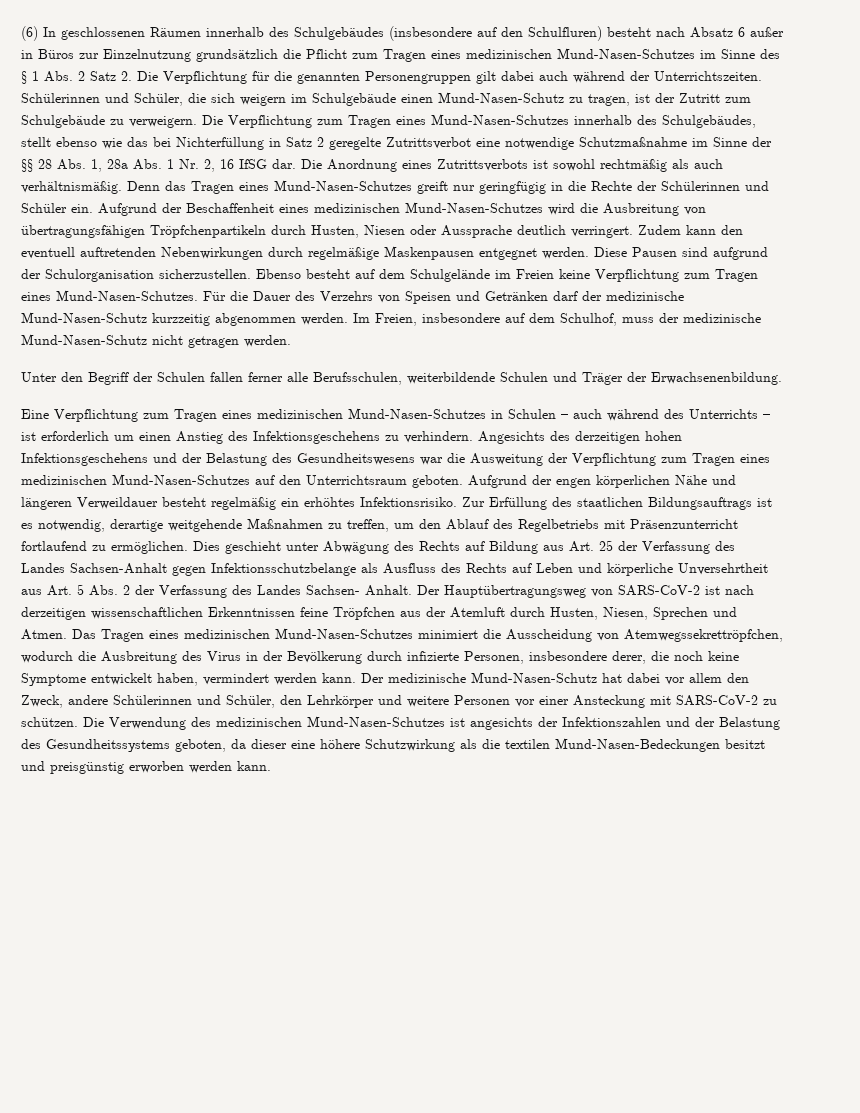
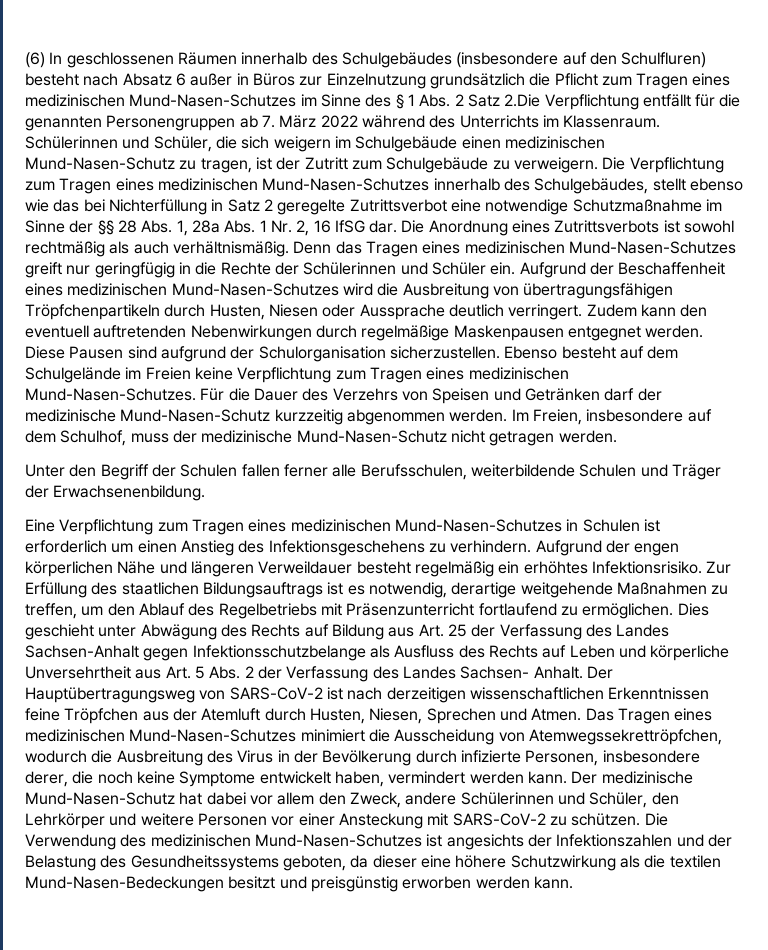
[121,71,247,84] 2. Die Verpflichtung -> [504,94,691,110] 2.Die Verpflichtung entfällt
[476,71,762,84] gilt dabei auch während der Unterrichtszeiten. -> [239,115,661,128] ab 7. März 2022 während des Unterrichts im Klassenraum.
(433, 98) none -> [504,136,605,149] medizinischen
(426, 120) none -> [157,178,258,191] medizinischen
(269, 186) none -> [464,241,565,254] medizinischen
(51, 296) none -> [468,367,569,380] medizinischen
[561,409,770,421] – auch während des Unterrichts – -> (640, 525) none
[478,431,682,444] [21,453,770,466] [21,474,463,488] Angesichts des derzeitigen hohen Infektionsgeschehens und der Belastung des Gesundheitswesens war die Ausweitung der Verpflichtung zum Tragen eines medizinischen Mund-Nasen-Schutzes auf den Unterrichtsraum geboten. -> (532, 546) none

